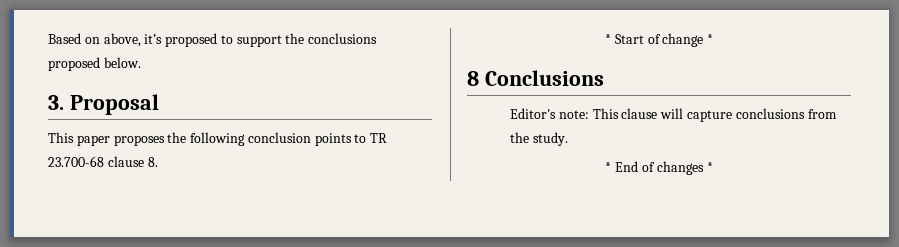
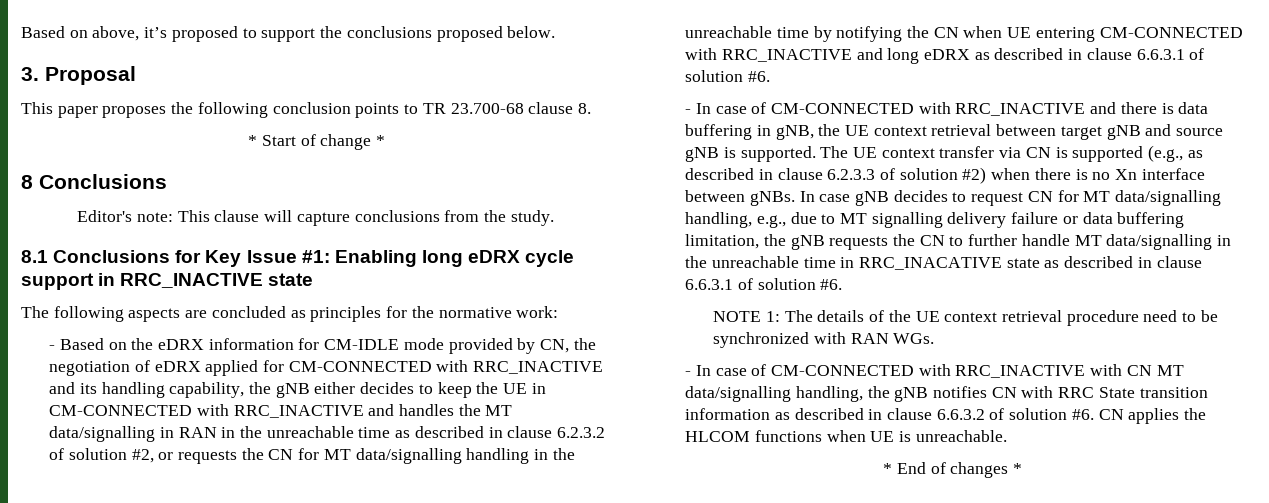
(568, 139) none -> [21,250,575,267] [21,273,314,290] [21,306,559,322] [49,338,596,354] [49,360,604,376] [49,382,546,398] [49,404,513,418] [49,426,606,442] [49,448,575,464] [685,26,1243,42] [685,48,1205,64] [685,70,770,82] [685,102,1209,116] [685,124,1224,140] [685,145,1203,162] [685,167,1205,184] [685,190,1222,206] [685,212,1185,228] [685,234,1232,250] [685,256,1202,270] [685,278,843,290] [713,310,1218,326] [713,332,935,348] [685,364,1184,378] [685,386,1208,402] [685,408,1207,424] [685,430,1007,442] // 8.1 Conclusions for Key Issue #1: Enabling long eDRX cycle support in RRC_INACTIVE state // The following aspects are concluded as principles for the normative work: // - Based on the eDRX information for CM-IDLE mode provided by CN, the negotiation of eDRX applied for CM-CONNECTED with RRC_INACTIVE and its handling capability, the gNB either decides to keep the UE in CM-CONNECTED with RRC_INACTIVE and handles the MT data/signalling in RAN in the unreachable time as described in clause 6.2.3.2 of solution #2, or requests the CN for MT data/signalling handling in the unreachable time by notifying the CN when UE entering CM-CONNECTED with RRC_INACTIVE and long eDRX as described in clause 6.6.3.1 of solution #6. // - In case of CM-CONNECTED with RRC_INACTIVE and there is data buffering in gNB, the UE context retrieval between target gNB and source gNB is supported. The UE context transfer via CN is supported (e.g., as described in clause 6.2.3.3 of solution #2) when there is no Xn interface between gNBs. In case gNB decides to request CN for MT data/signalling handling, e.g., due to MT signalling delivery failure or data buffering limitation, the gNB requests the CN to further handle MT data/signalling in the unreachable time in RRC_INACATIVE state as described in clause 6.6.3.1 of solution #6. // NOTE 1: The details of the UE context retrieval procedure need to be synchronized with RAN WGs. // - In case of CM-CONNECTED with RRC_INACTIVE with CN MT data/signalling handling, the gNB notifies CN with RRC State transition information as described in clause 6.6.3.2 of solution #6. CN applies the HLCOM functions when UE is unreachable.

